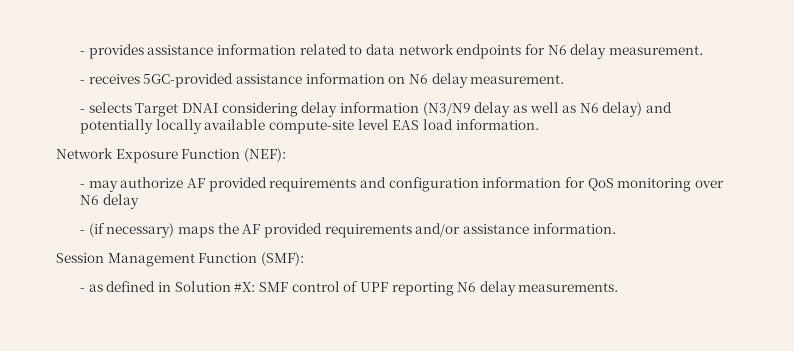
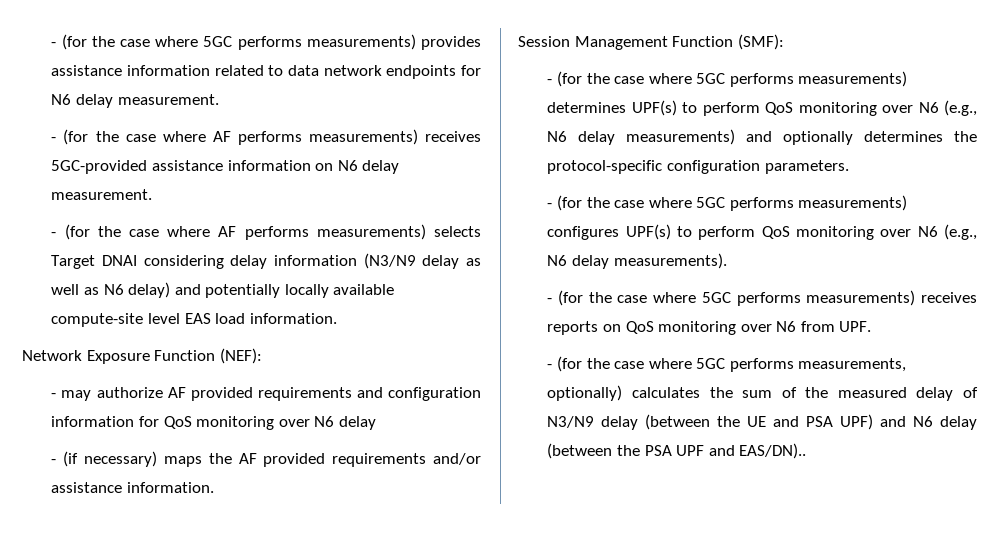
[80,51,86,55] - -> [51,34,416,50] - (for the case where 5GC performs measurements)
(86, 82) none -> [63,129,418,145] (for the case where AF performs measurements)
(86, 111) none -> [64,224,426,240] (for the case where AF performs measurements)
[88,281,619,296] as defined in Solution #X: SMF control of UPF reporting N6 delay measurements. -> [556,71,908,87] [547,100,978,116] [547,129,977,145] [547,160,849,174] [547,195,908,211] [547,224,978,240] [547,253,727,269] [547,290,977,306] [547,321,872,335] [547,356,907,372] [547,385,979,401] [547,414,977,430] [547,443,807,459] (for the case where 5GC performs measurements) determines UPF(s) to perform QoS monitoring over N6 (e.g., N6 delay measurements) and optionally determines the protocol-specific configuration parameters. // - (for the case where 5GC performs measurements) configures UPF(s) to perform QoS monitoring over N6 (e.g., N6 delay measurements). // - (for the case where 5GC performs measurements) receives reports on QoS monitoring over N6 from UPF. // - (for the case where 5GC performs measurements, optionally) calculates the sum of the measured delay of N3/N9 delay (between the UE and PSA UPF) and N6 delay (between the PSA UPF and EAS/DN)..

